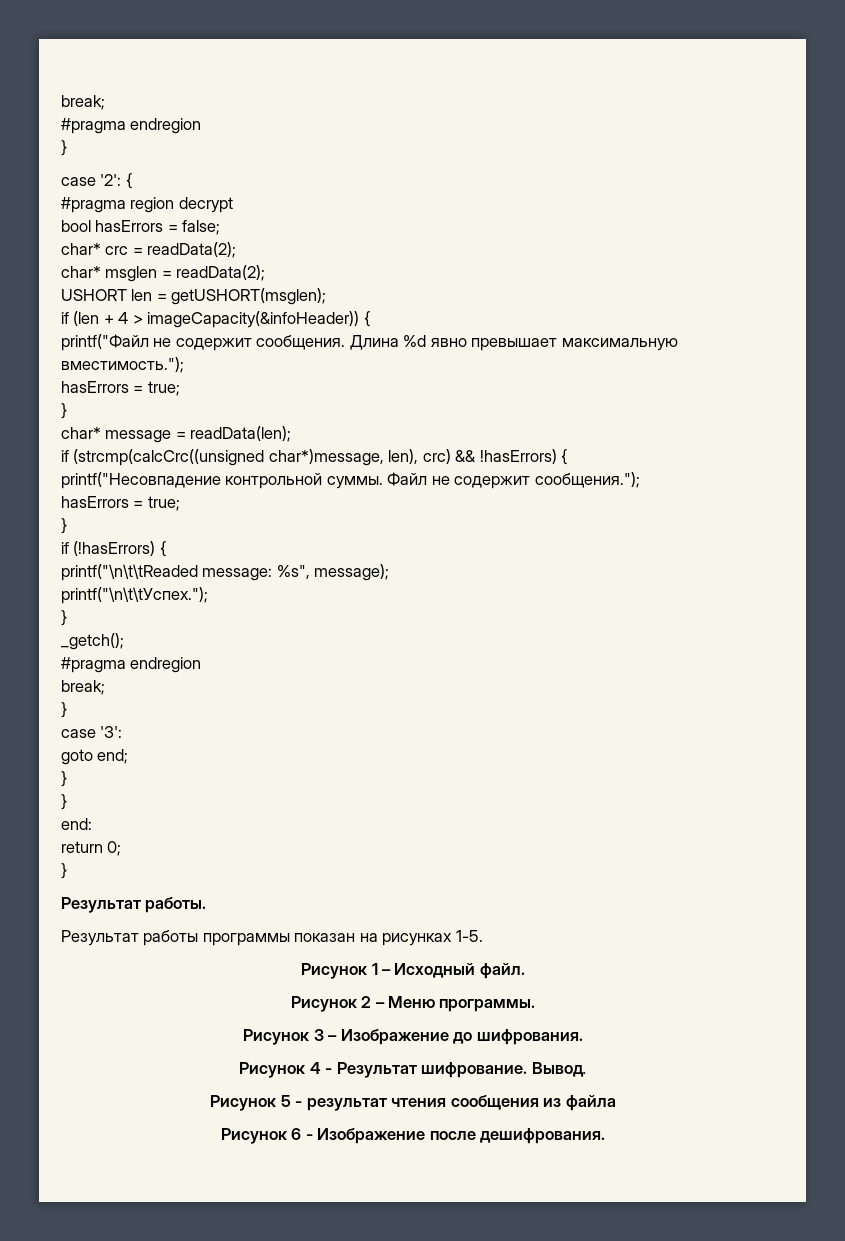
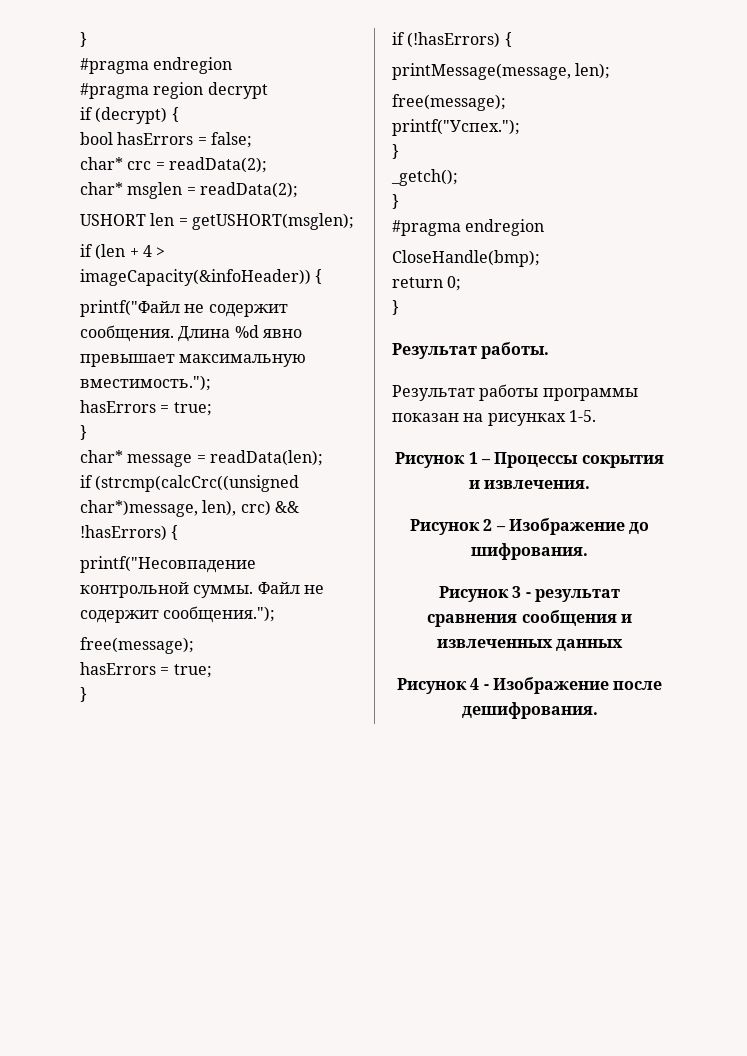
[61,95,105,110] [61,118,202,134] [61,140,67,156] [61,173,132,189] break; // #pragma endregion // } // case '2': { -> [80,32,87,47] [80,57,233,74] } // #pragma endregion
(233, 205) none -> [80,107,179,124] // if (decrypt) {
(640, 480) none -> [80,637,194,654] // free(message);
[61,564,390,581] [61,587,208,604] printf("\n\t\tReaded message: %s", message); // printf("\n\t\tУспех."); -> [392,63,611,80] [392,94,506,111] [392,119,520,136] printMessage(message, len); // free(message); // printf("Успех.");
[61,657,202,673] [61,680,105,695] [61,702,67,718] [61,726,123,738] [61,749,129,765] [61,771,67,787] [61,794,67,810] [61,818,92,830] // #pragma endregion // break; // } // case '3': // goto end; // } // } // end: -> [392,194,399,209] [392,219,545,236] [392,250,540,267] // } // #pragma endregion // CloseHandle(bmp);
[394,963,525,979] Исходный файл. -> [494,452,664,468] [468,480,591,489] Процессы сокрытия и извлечения.
[387,996,536,1012] [243,1029,338,1045] Меню программы. // Рисунок 3 – -> (506, 528) none
[309,1062,587,1078] [210,1095,616,1111] [220,1128,302,1144] 4 - Результат шифрование. Вывод. // Рисунок 5 - результат чтения сообщения из файла // Рисунок 6 -> [512,586,620,602] [427,610,632,627] [436,639,624,651] [396,678,480,694] 3 - результат сравнения сообщения и извлеченных данных // Рисунок 4

